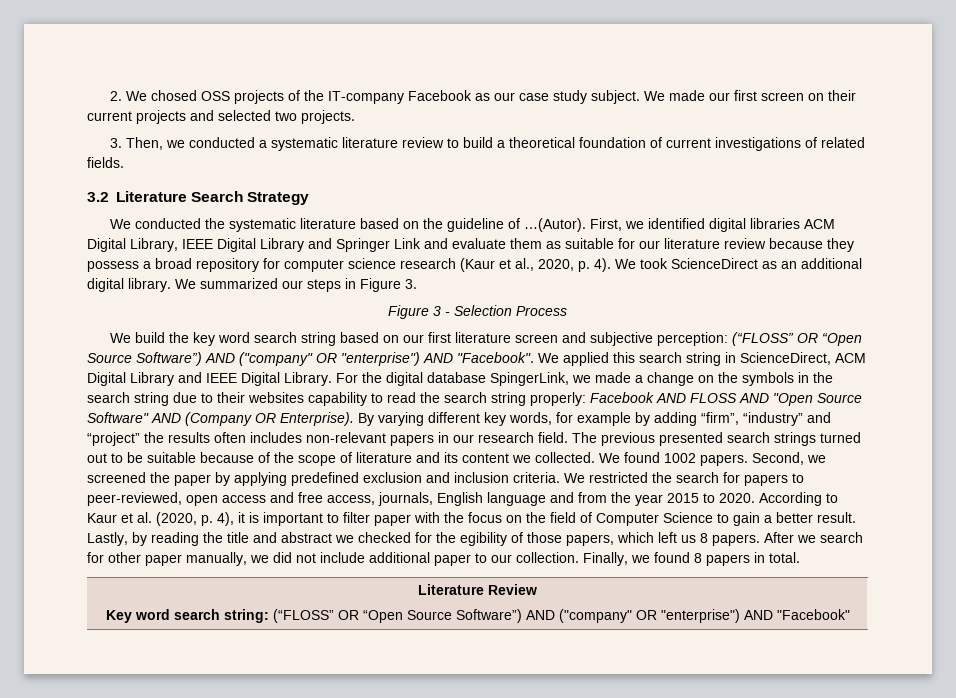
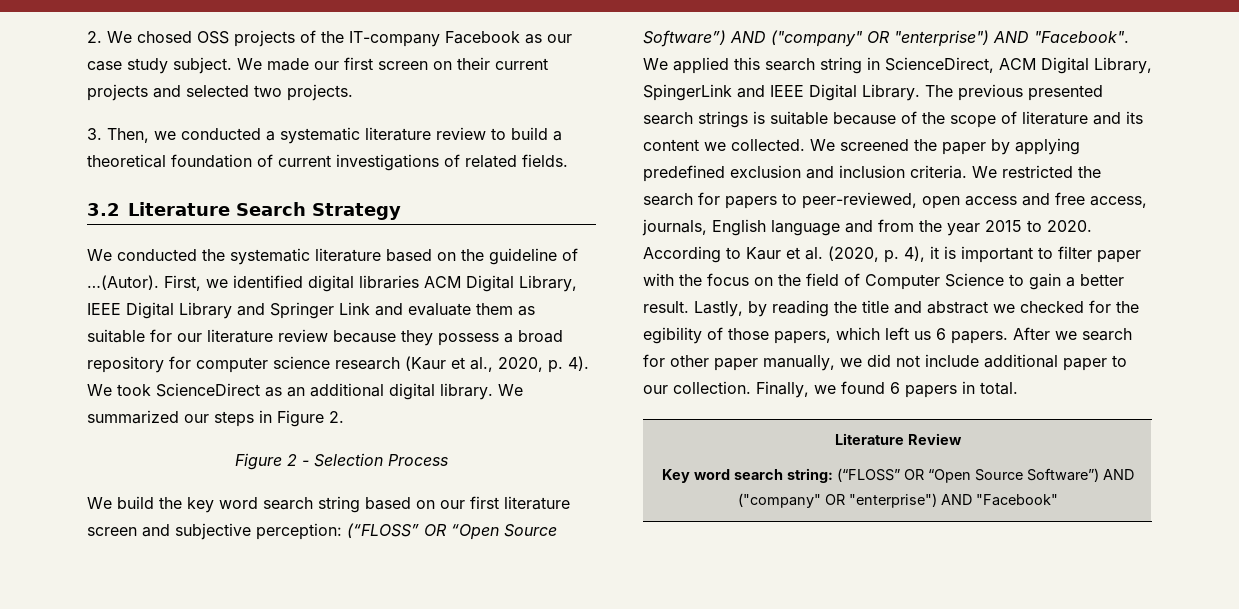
[405,279,417,289] [388,305,441,319] 3. // Figure 3 -> [329,411,344,423] [235,453,297,470] 2. // Figure 2
[130,372,174,386] Library -> [1094,57,1152,74] [643,84,732,101] Library, SpingerLink
[336,372,833,386] [87,392,862,406] [87,412,831,426] [87,432,568,446] For the digital database SpingerLink, we made a change on the symbols in the search string due to their websites capability to read the search string properly: Facebook AND FLOSS AND "Open Source Software" AND (Company OR Enterprise). By varying different key words, for example by adding “firm”, “industry” and “project” the results often includes non-relevant papers in our research field. -> (920, 92) none
[820,432,861,443] [87,452,143,463] turned out to be -> [753,111,765,124] is
[624,452,826,466] found 1002 papers. Second, we -> (835, 145) none
[700,533,708,543] 8 -> [936,328,946,340] 6
[694,553,702,563] 8 -> [890,382,900,394] 6

